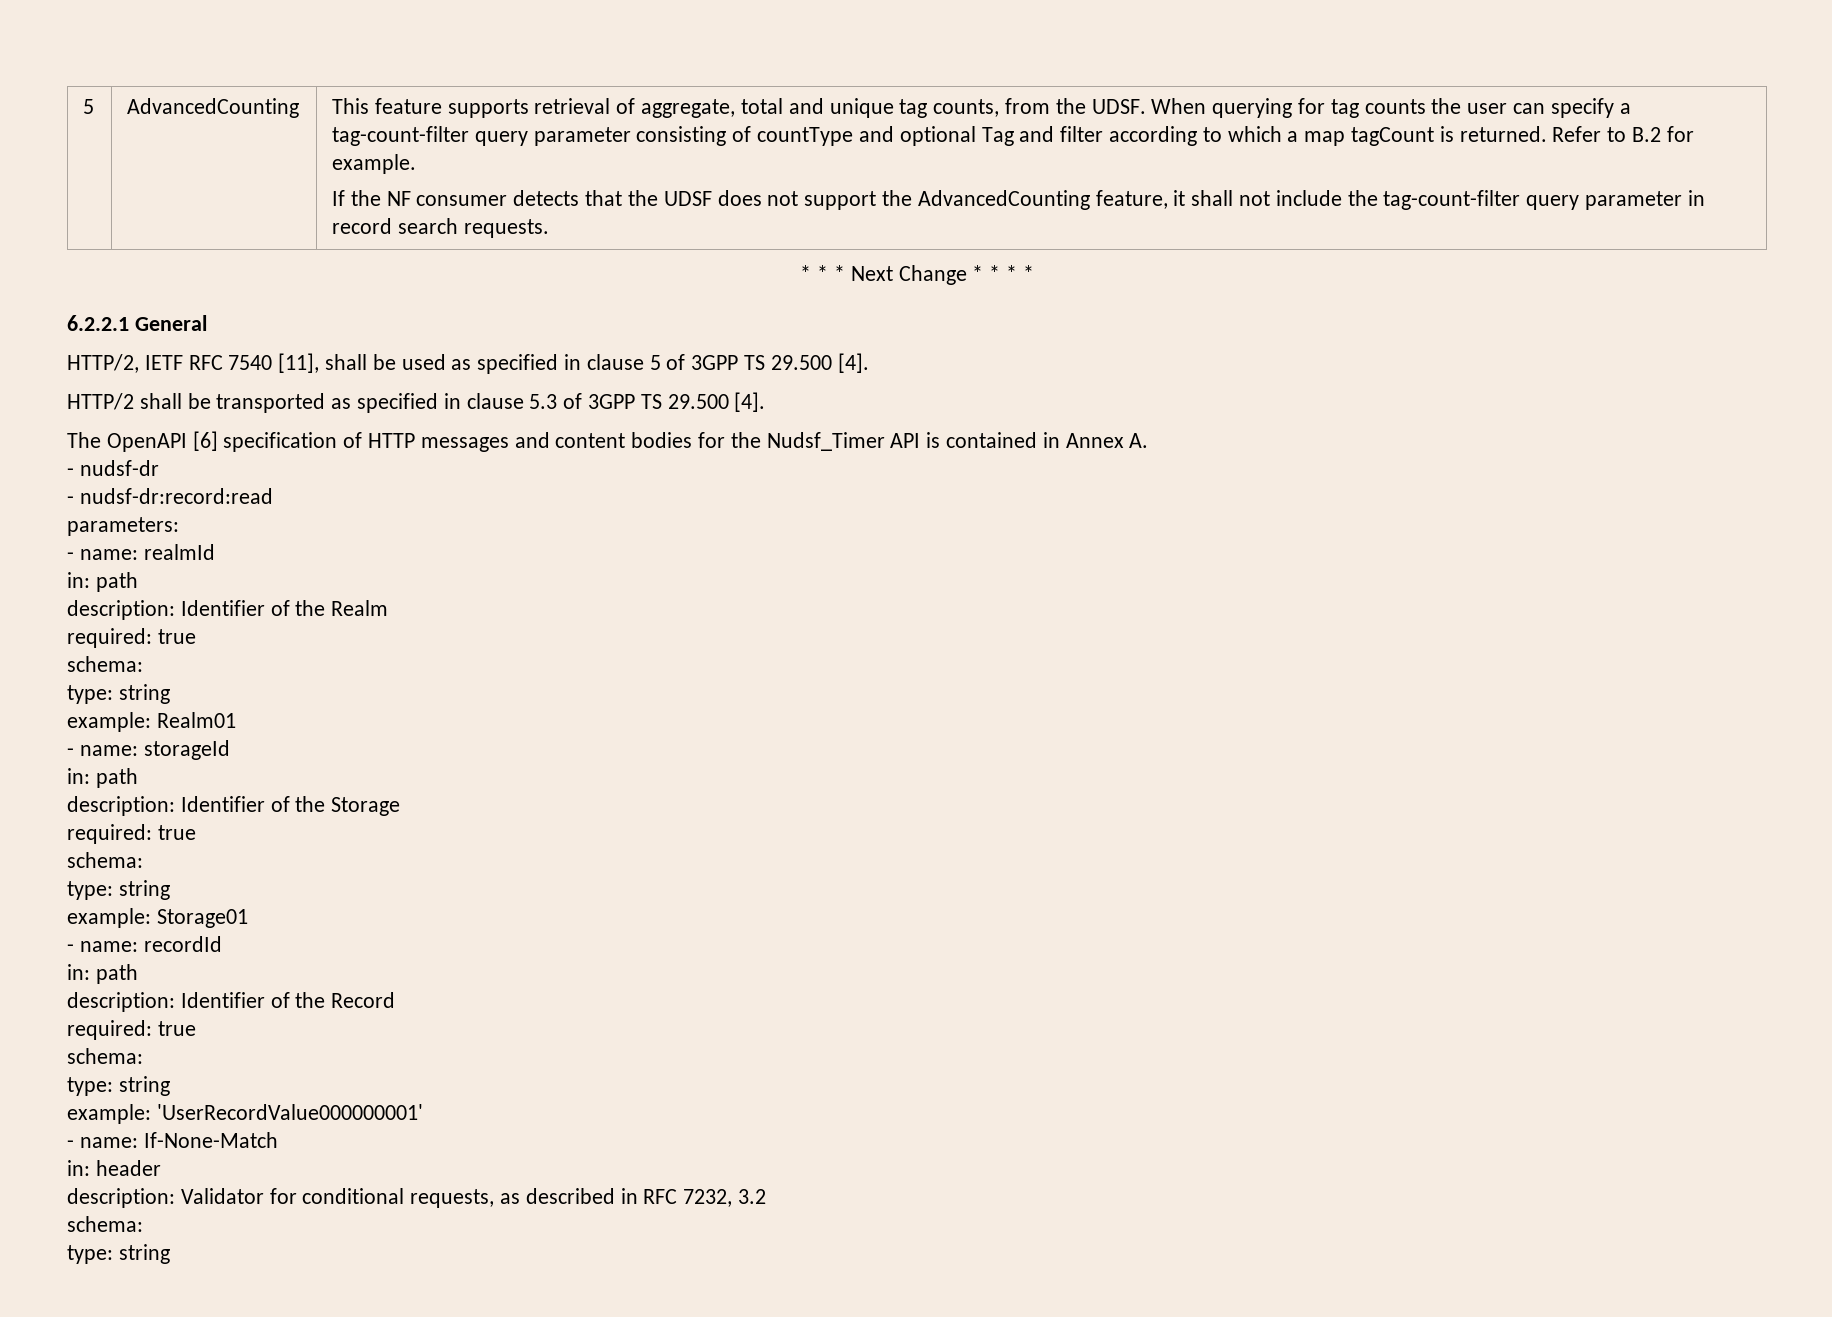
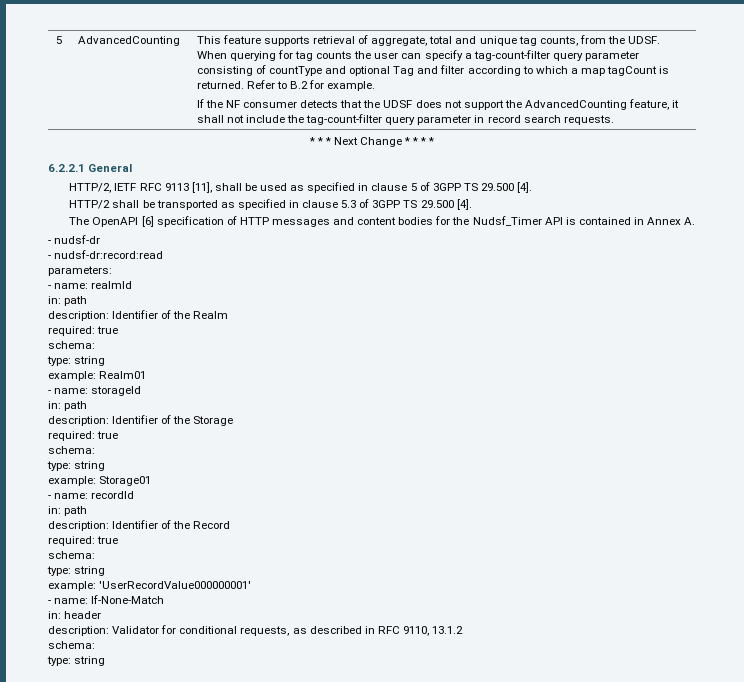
[228,355,273,370] 7540 -> [164,183,189,191] 9113
[683,1189,767,1207] 7232, 3.2 -> [402,626,464,636] 9110, 13.1.2

